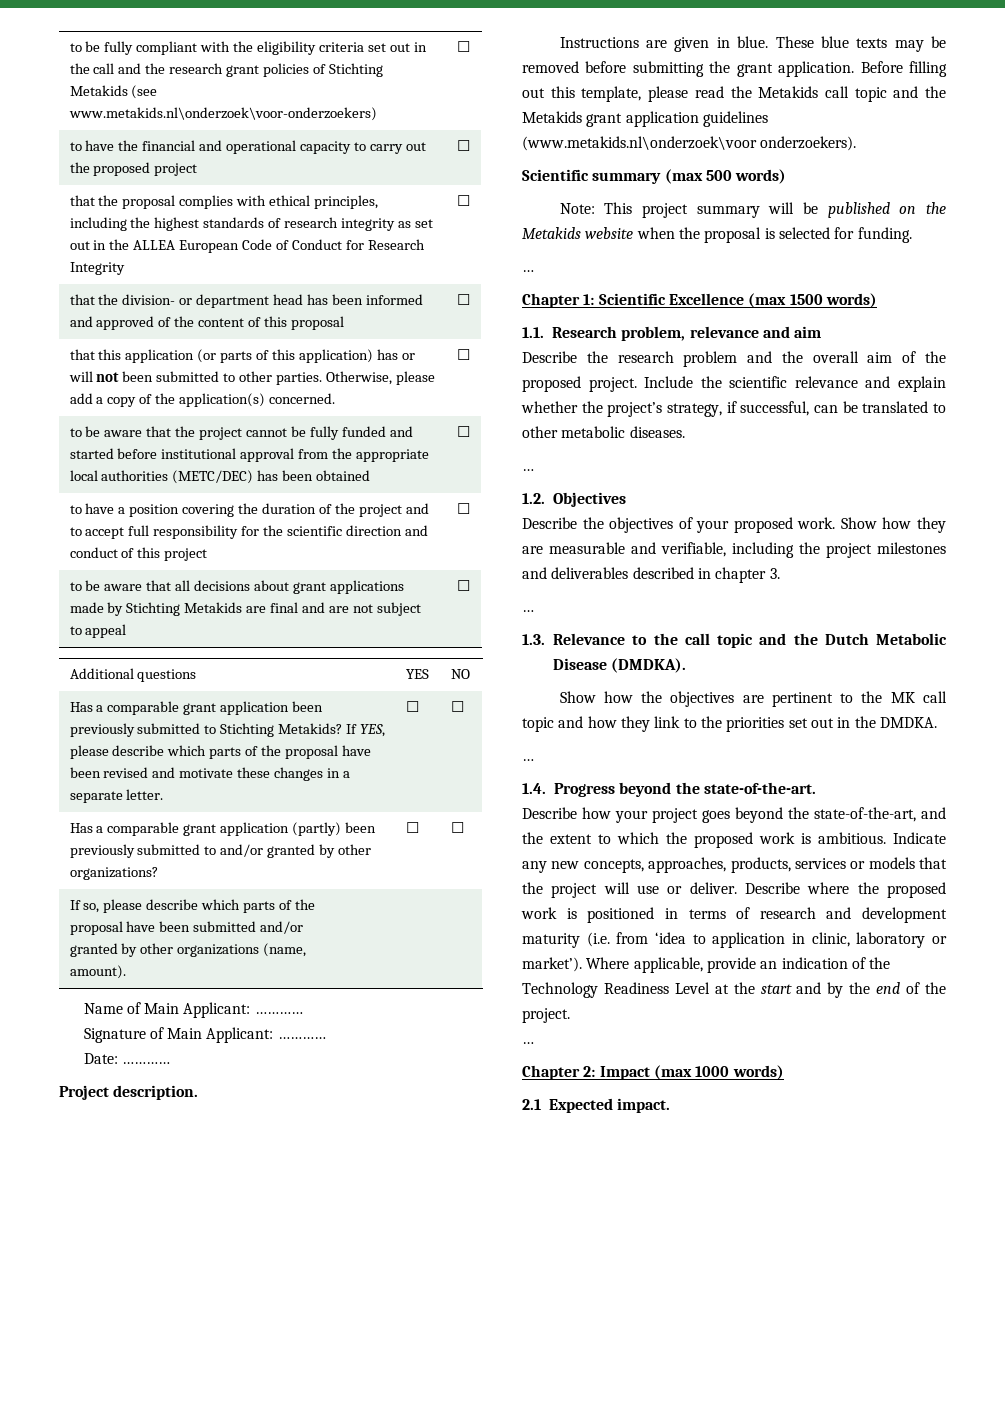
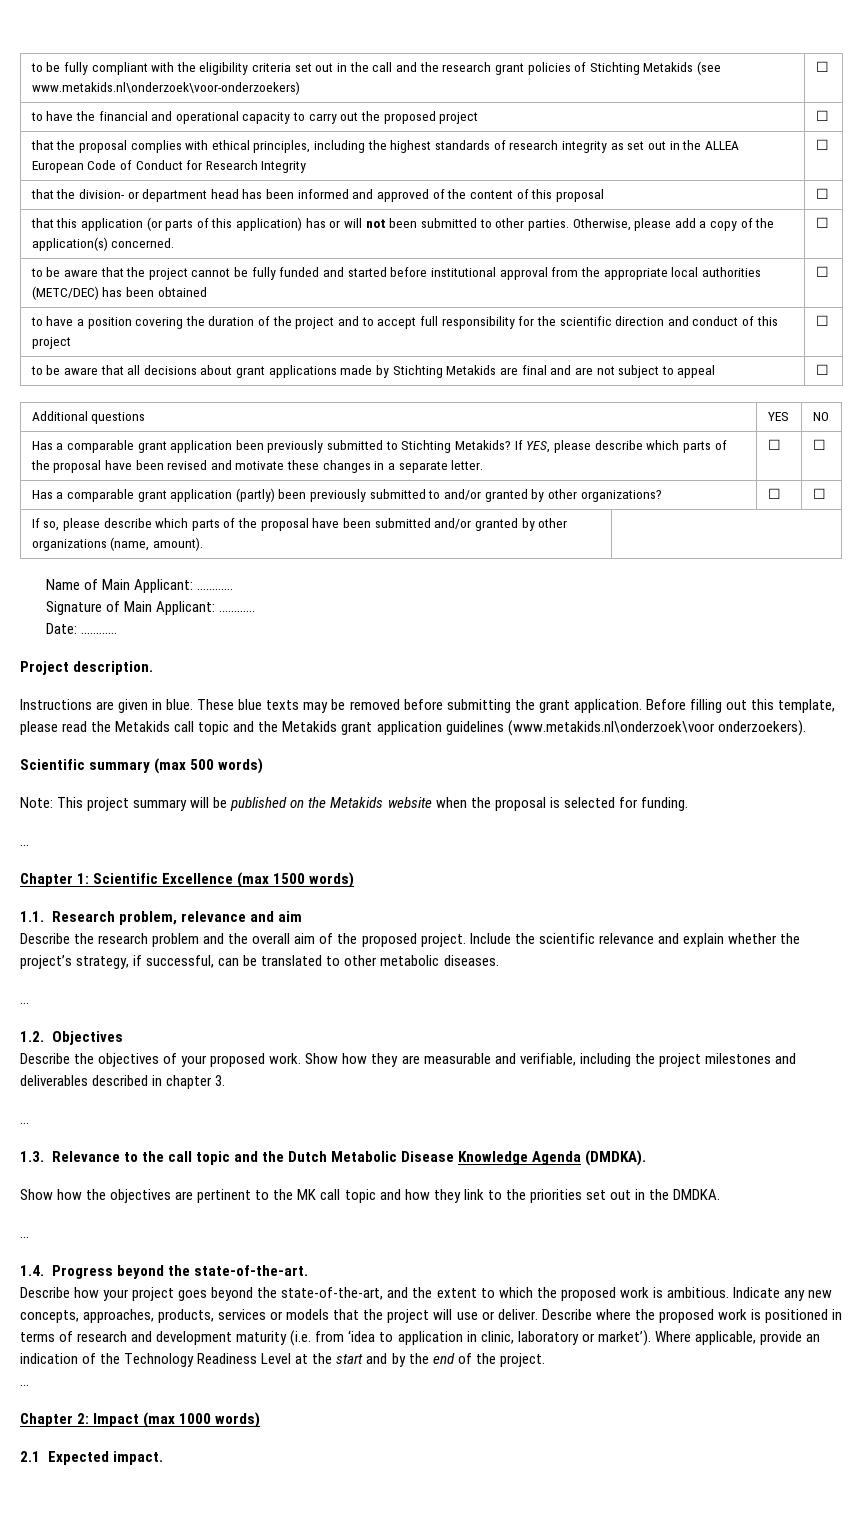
(607, 664) none -> [458,1151,582,1165] Knowledge Agenda

